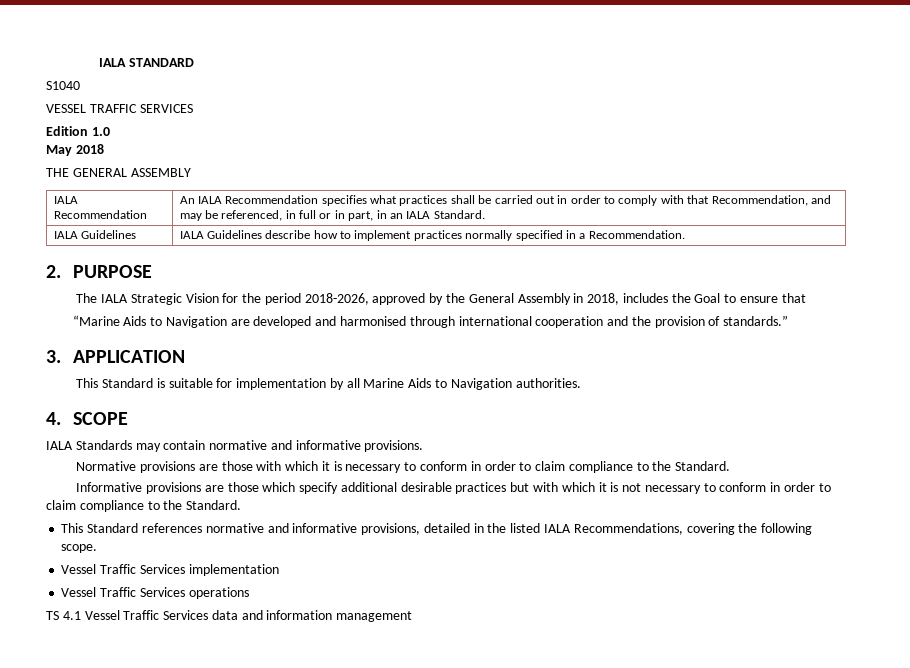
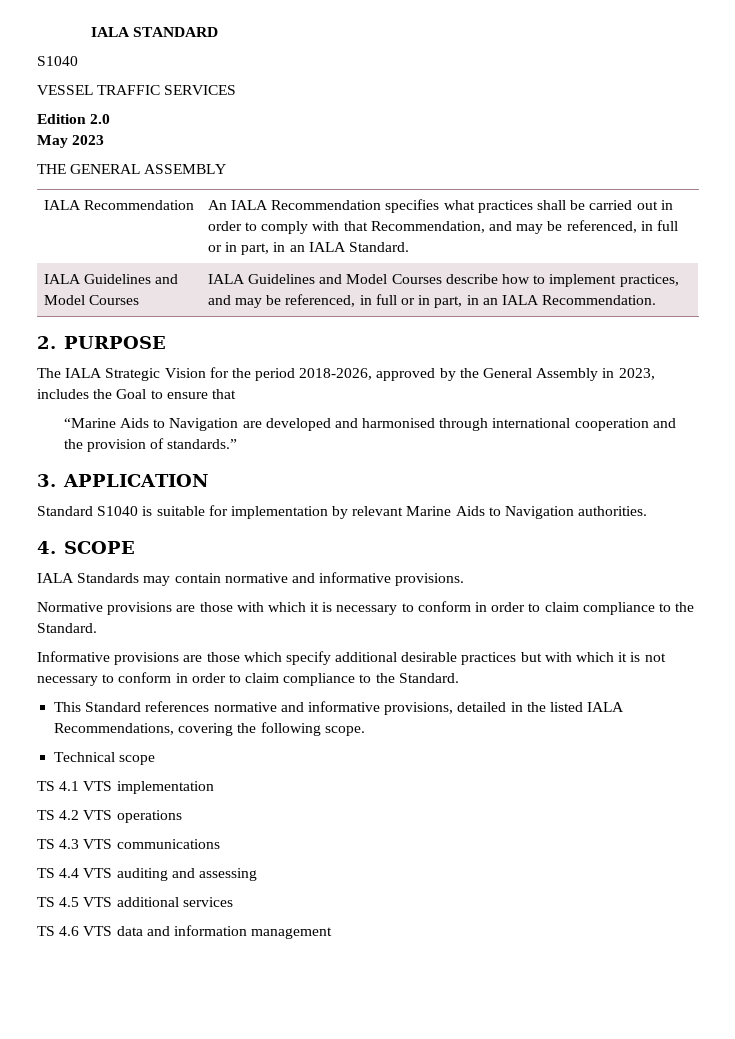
[91,127,110,136] 1.0 -> [90,114,111,124] 2.0
[75,144,104,154] 2018 -> [72,135,105,145] 2023
[179,230,262,239] | IALA Guidelines -> [155,274,179,284] [43,295,140,305] [207,274,442,284] and Model Courses | IALA Guidelines and Model Courses
[413,230,586,241] practices normally specified in a -> [619,274,679,287] [207,294,539,308] practices, and may be referenced, in full or in part, in an IALA
[587,293,620,305] 2018, -> [618,368,655,380] 2023,
[76,378,153,388] This Standard -> [37,506,139,516] Standard S1040
[346,378,360,388] all -> [352,506,404,516] relevant
[61,564,279,576] [61,587,249,599] [46,610,209,620] Vessel Traffic Services implementation // Vessel Traffic Services operations // TS 4.1 Vessel Traffic Services -> [54,752,156,765] [37,781,214,794] [37,810,182,823] [37,839,220,849] [37,868,257,881] [37,897,233,907] [37,926,113,936] Technical scope // TS 4.1 VTS implementation // TS 4.2 VTS operations // TS 4.3 VTS communications // TS 4.4 VTS auditing and assessing // TS 4.5 VTS additional services // TS 4.6 VTS

